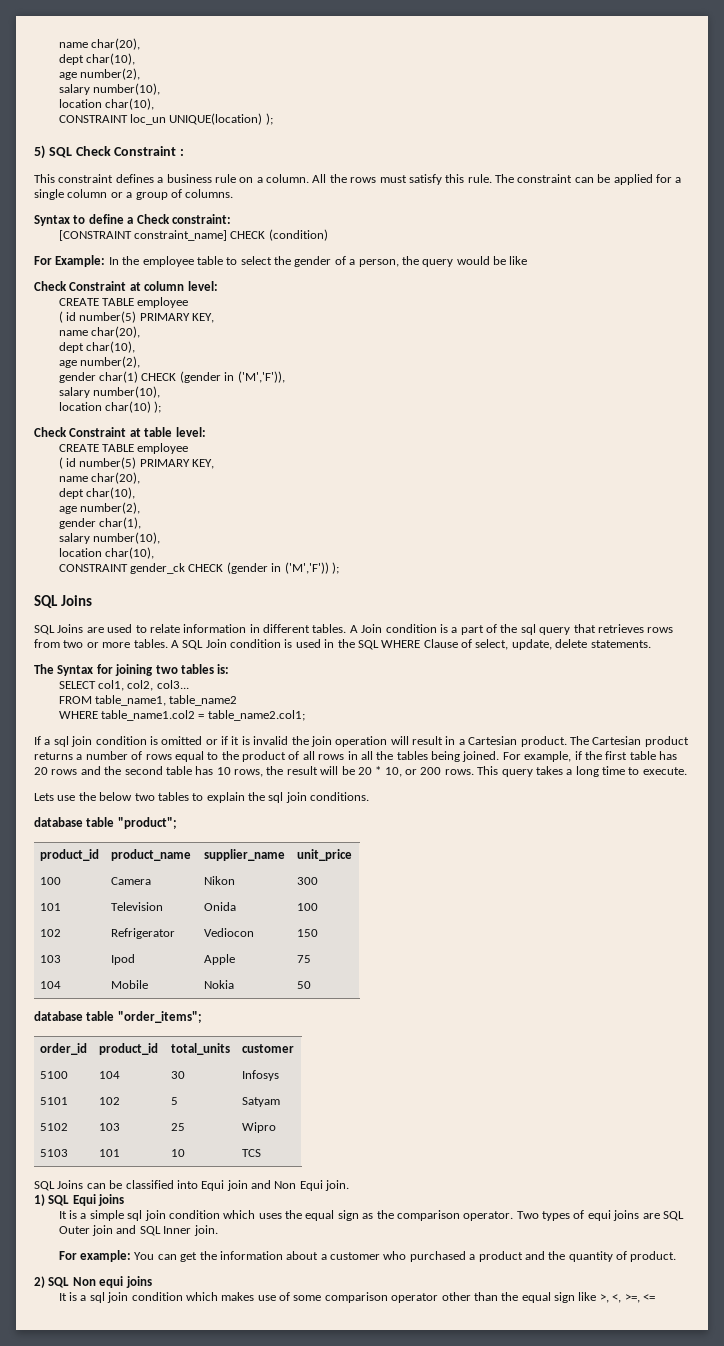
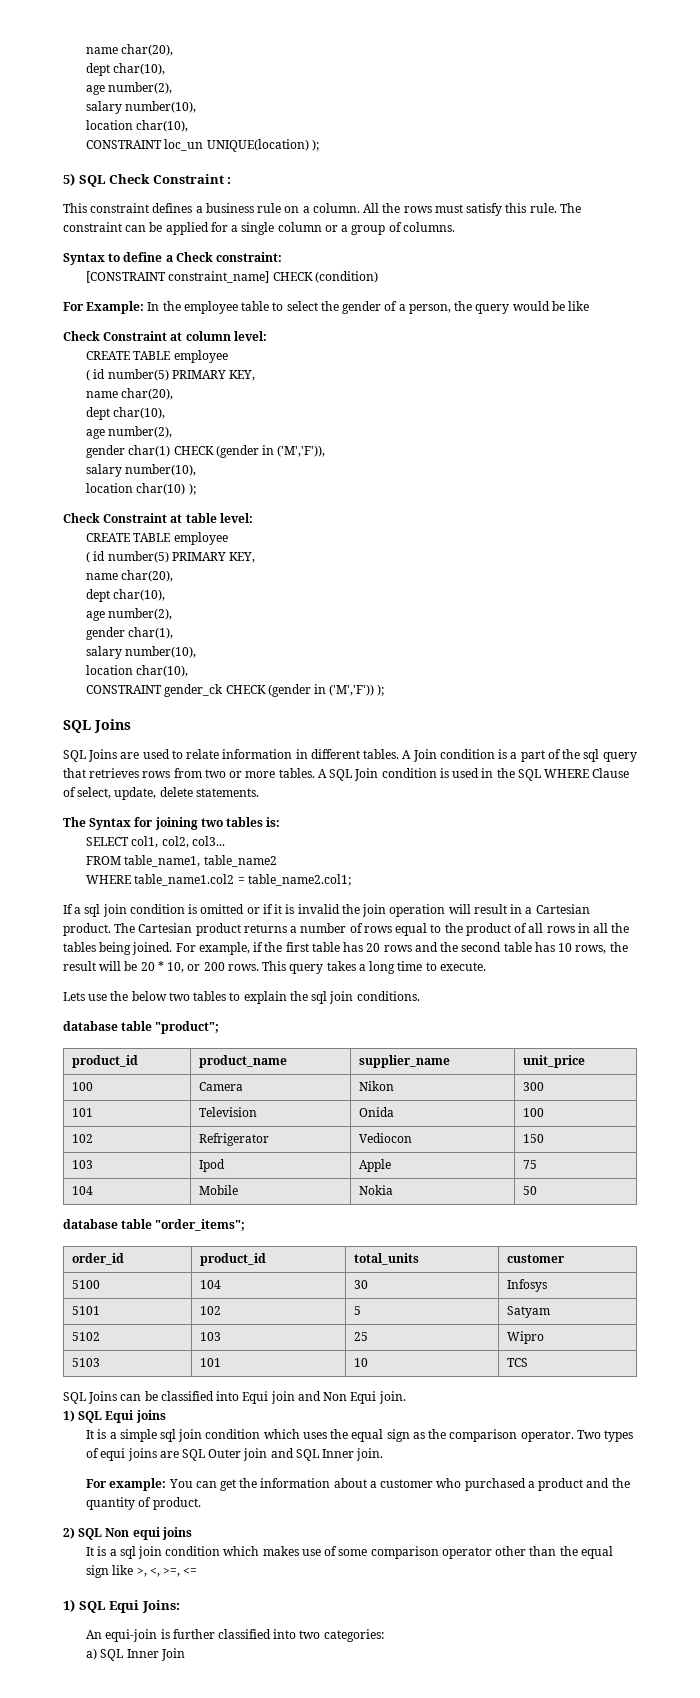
(655, 1297) none -> [63,1599,180,1613] [86,1629,384,1642] [86,1648,185,1661] // 1) SQL Equi Joins: // An equi-join is further classified into two categories: // a) SQL Inner Join

